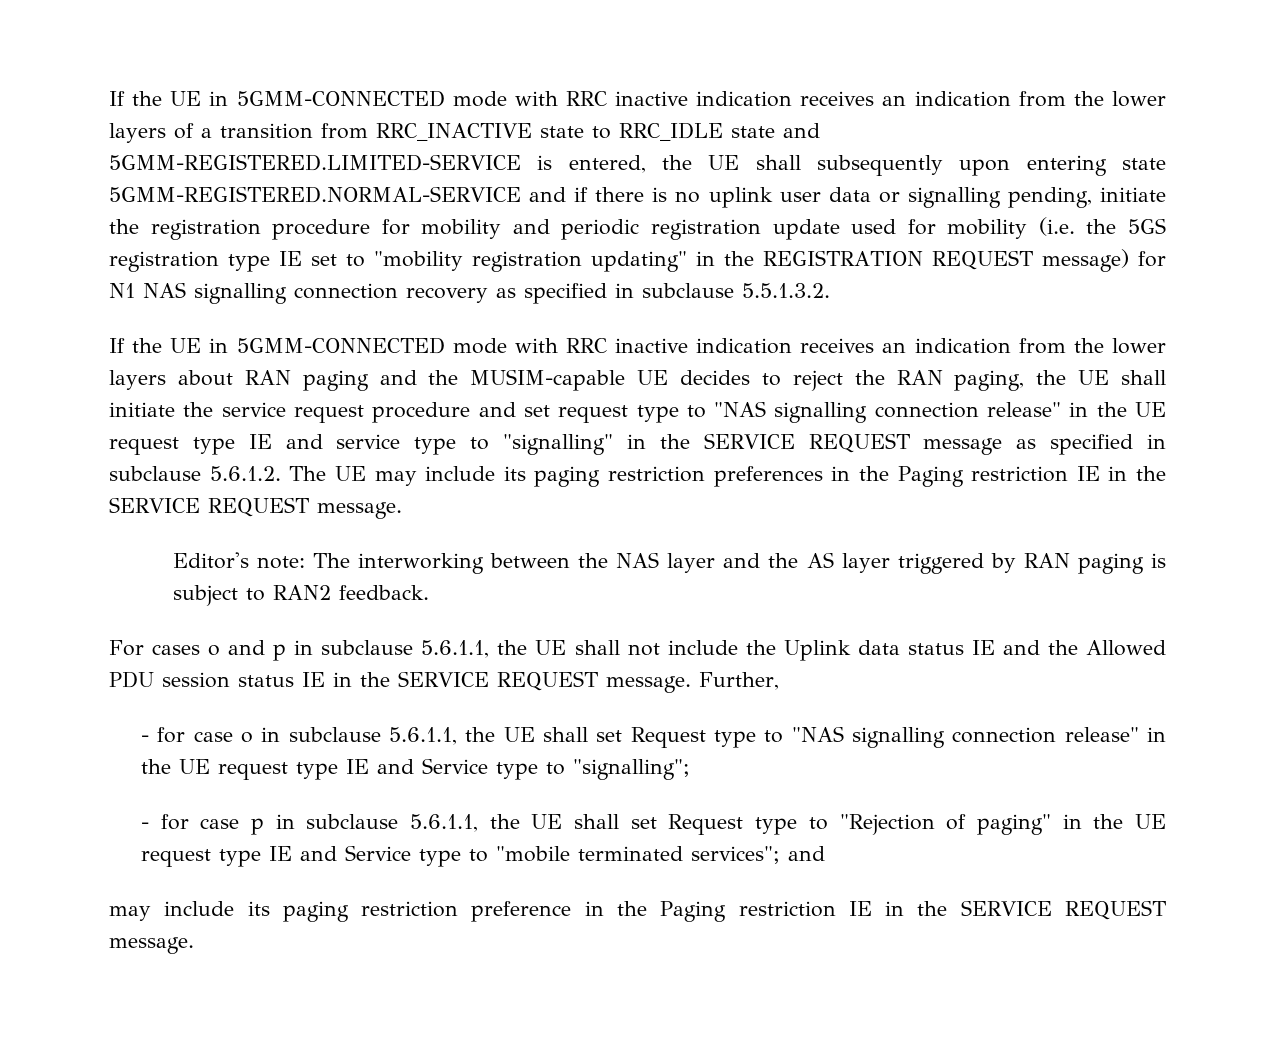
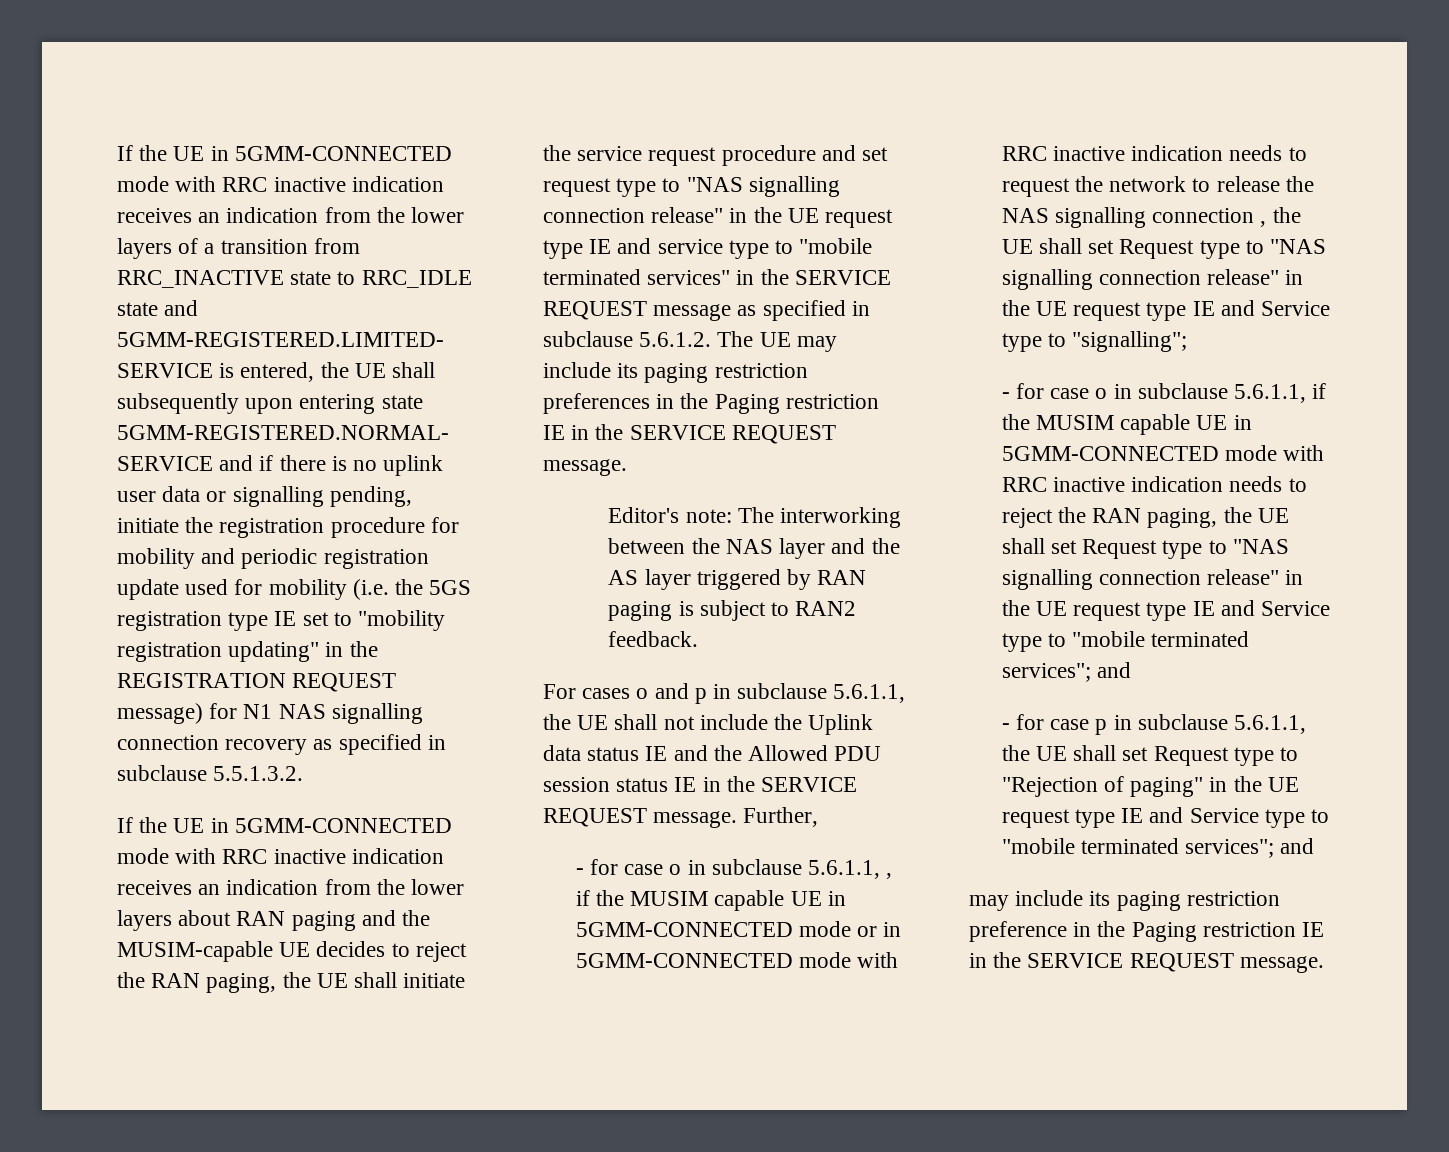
[503,434,614,455] "signalling" -> [799,238,873,254] [543,269,731,285] "mobile terminated services"
(457, 736) none -> [886,873,893,879] [575,890,846,911] [575,921,902,937] [575,952,899,968] [1001,145,1307,161] [1001,176,1314,197] [1001,207,1267,228] , if the MUSIM capable UE in 5GMM-CONNECTED mode or in 5GMM-CONNECTED mode with RRC inactive indication needs to request the network to release the NAS signalling connection ,
(690, 769) none -> [1001,383,1327,403] [1001,414,1252,435] [1001,445,1325,461] [1001,476,1307,492] [1001,507,1289,528] [1001,538,1289,559] [1001,569,1304,590] [1001,600,1330,621] [1001,631,1250,652] [1001,662,1131,682] // - for case o in subclause 5.6.1.1, if the MUSIM capable UE in 5GMM-CONNECTED mode with RRC inactive indication needs to reject the RAN paging, the UE shall set Request type to "NAS signalling connection release" in the UE request type IE and Service type to "mobile terminated services"; and

